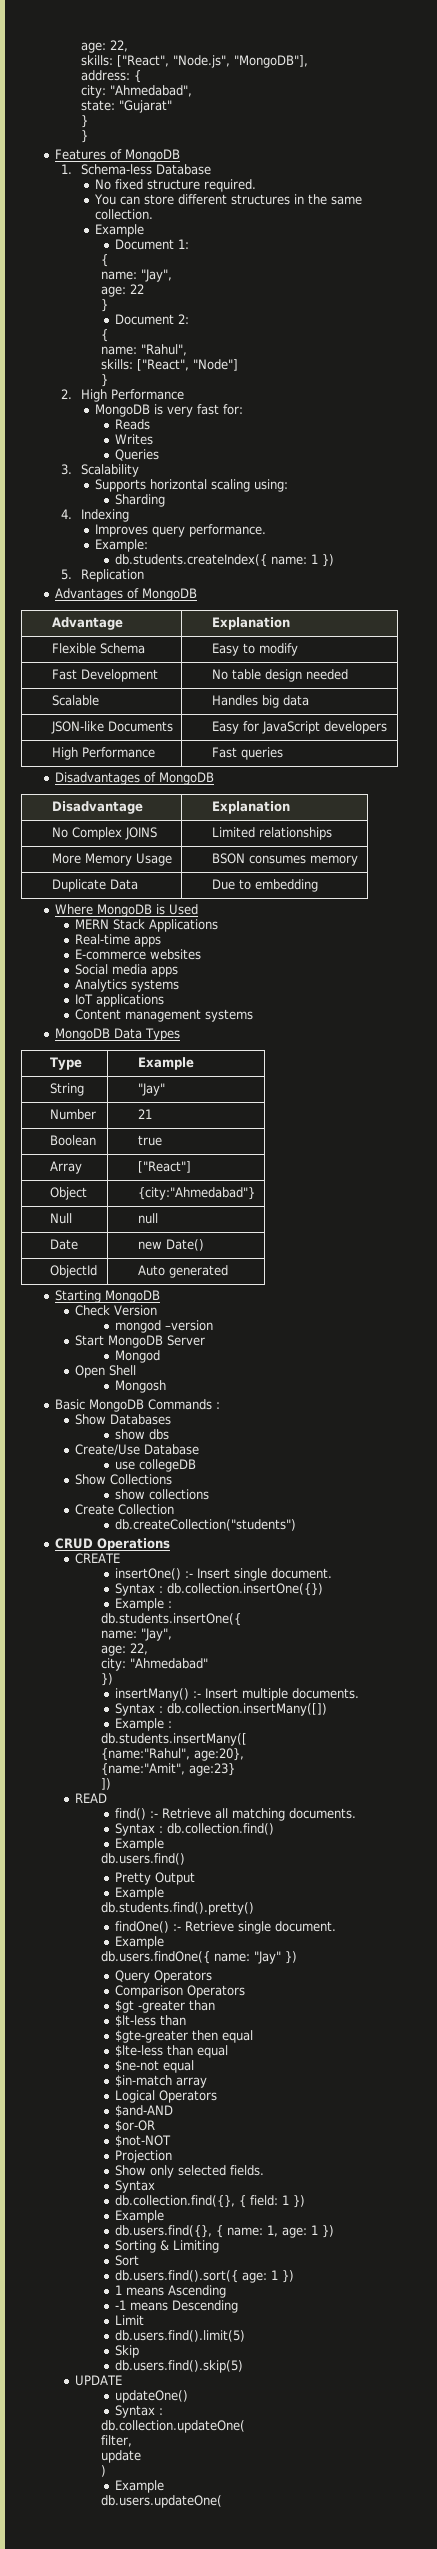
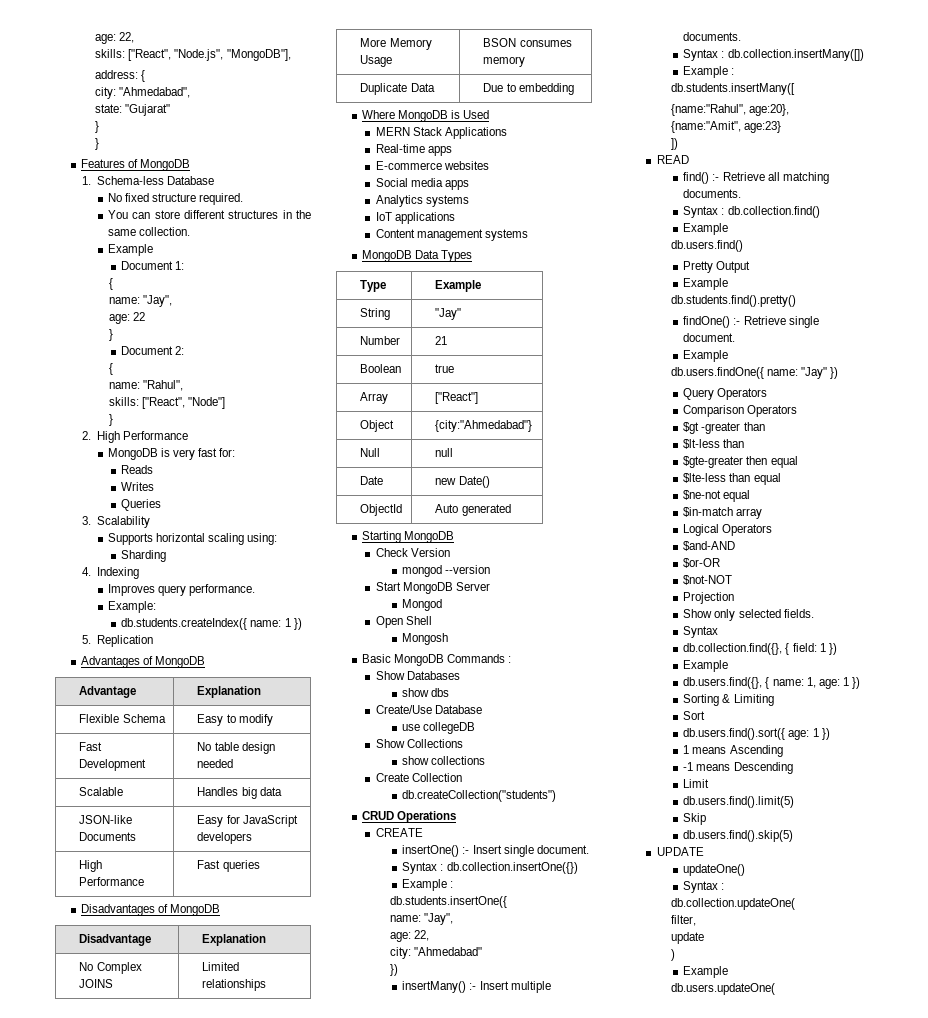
[165,1320,214,1331] –version -> [445,565,491,574] --version

